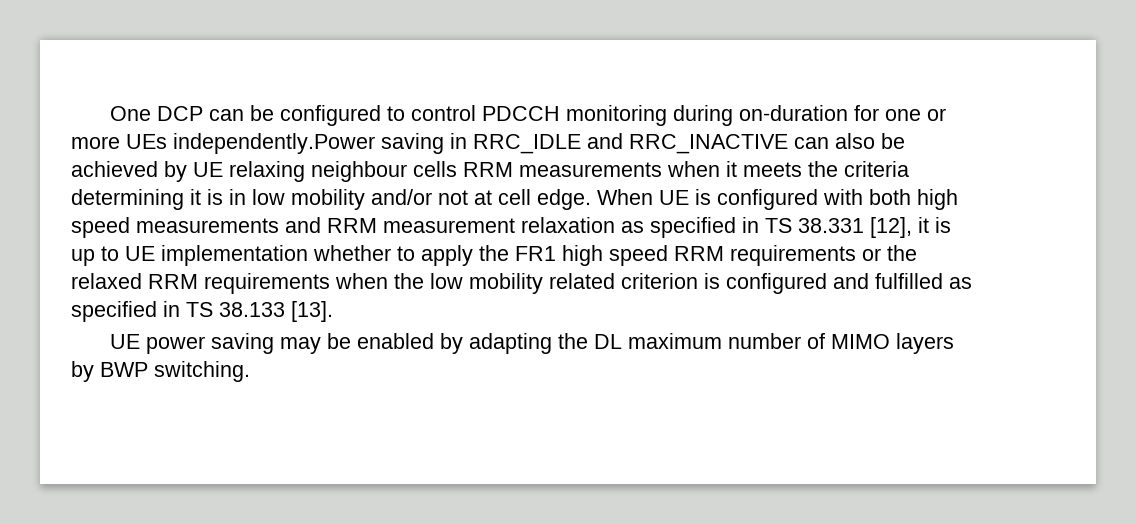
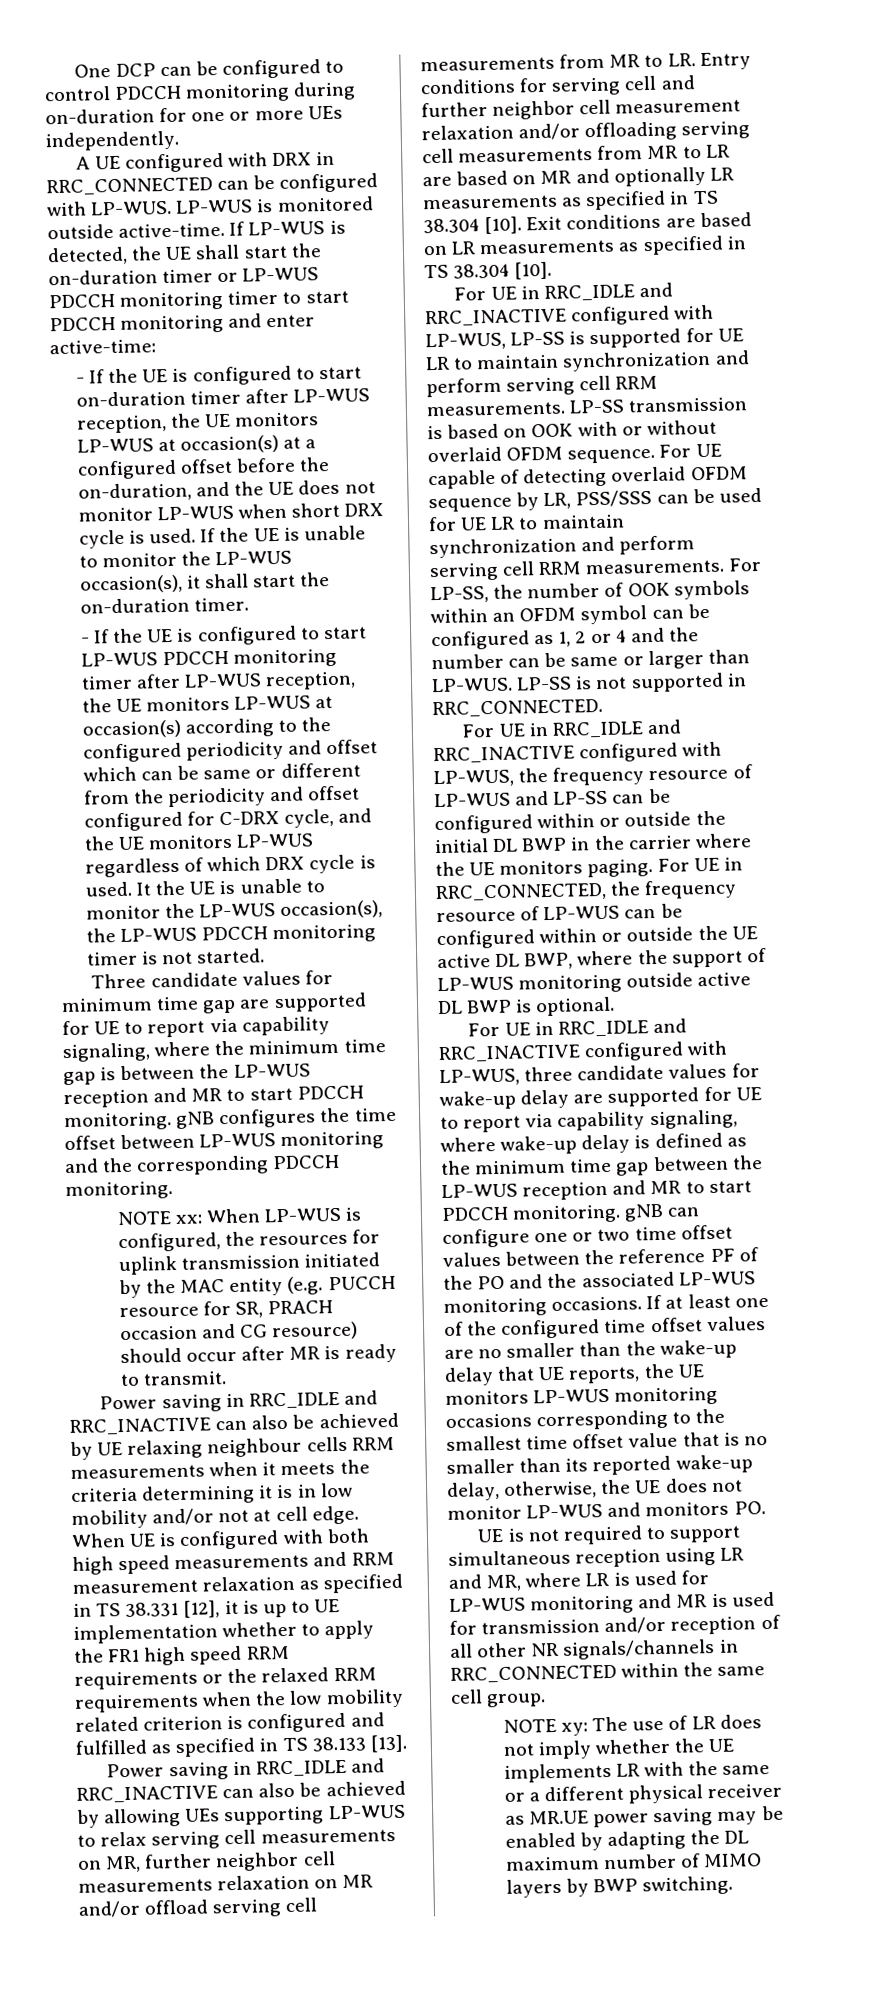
[173,133,375,154] independently.Power -> [45,130,180,152] [76,151,336,173] [46,173,379,196] [46,196,374,217] [47,220,346,240] [47,243,322,266] [48,267,320,286] [48,290,349,311] [49,313,316,334] [49,339,156,355] [75,365,362,386] [75,388,371,407] [75,412,320,434] [76,434,317,454] [76,456,331,480] [77,479,376,502] [77,502,385,522] [78,525,366,549] [78,550,293,568] [78,572,331,594] [79,597,250,614] [80,625,367,646] [80,648,338,668] [80,671,357,691] [81,695,334,713] [81,717,332,739] [82,739,379,763] [82,762,361,782] [82,785,361,808] [83,808,373,832] [83,833,315,851] [84,854,376,878] [84,878,325,897] [85,900,384,920] [85,924,377,944] [85,948,266,966] [91,970,333,989] [61,992,367,1014] [62,1016,330,1038] [62,1039,386,1063] [63,1063,311,1086] [63,1085,364,1109] [64,1107,397,1132] [64,1131,385,1151] [64,1154,341,1176] [65,1181,173,1201] [116,1207,363,1226] [117,1229,381,1253] [117,1252,381,1276] [118,1275,396,1299] [118,1300,334,1318] [118,1321,359,1341] [119,1343,397,1364] [119,1371,227,1387] [99,1395,158,1410] independently. // A UE configured with DRX in RRC_CONNECTED can be configured with LP-WUS. LP-WUS is monitored outside active-time. If LP-WUS is detected, the UE shall start the on-duration timer or LP-WUS PDCCH monitoring timer to start PDCCH monitoring and enter active-time: // - If the UE is configured to start on-duration timer after LP-WUS reception, the UE monitors LP-WUS at occasion(s) at a configured offset before the on-duration, and the UE does not monitor LP-WUS when short DRX cycle is used. If the UE is unable to monitor the LP-WUS occasion(s), it shall start the on-duration timer. // - If the UE is configured to start LP-WUS PDCCH monitoring timer after LP-WUS reception, the UE monitors LP-WUS at occasion(s) according to the configured periodicity and offset which can be same or different from the periodicity and offset configured for C-DRX cycle, and the UE monitors LP-WUS regardless of which DRX cycle is used. It the UE is unable to monitor the LP-WUS occasion(s), the LP-WUS PDCCH monitoring timer is not started. // Three candidate values for minimum time gap are supported for UE to report via capability signaling, where the minimum time gap is between the LP-WUS reception and MR to start PDCCH monitoring. gNB configures the time offset between LP-WUS monitoring and the corresponding PDCCH monitoring. // NOTE xx: When LP-WUS is configured, the resources for uplink transmission initiated by the MAC entity (e.g. PUCCH resource for SR, PRACH occasion and CG resource) should occur after MR is ready to transmit. // Power
[109,334,140,349] UE -> [106,1758,385,1781] [76,1780,406,1803] [77,1804,406,1828] [77,1829,396,1850] [77,1851,336,1873] [78,1874,374,1893] [78,1897,318,1918] [420,52,751,72] [420,75,695,96] [421,99,742,120] [421,121,751,142] [422,144,730,164] [422,166,734,187] [422,190,719,211] [423,212,752,235] [423,235,746,256] [424,261,553,280] [454,282,673,301] [425,304,715,327] [425,327,744,351] [425,350,750,372] [426,375,659,398] [426,397,748,417] [427,419,717,440] [427,443,722,464] [428,466,748,490] [428,487,762,513] [428,514,625,532] [429,535,696,559] [429,557,761,582] [430,580,750,604] [430,603,710,625] [431,627,699,651] [431,649,750,670] [431,672,747,693] [432,698,603,718] [462,719,682,738] [433,741,723,764] [433,764,753,788] [434,788,671,808] [434,810,726,835] [434,833,752,854] [435,857,743,878] [435,879,738,903] [436,903,683,923] [436,925,758,950] [437,947,767,970] [437,972,752,994] [437,996,616,1017] [468,1018,687,1037] [438,1040,729,1063] [439,1063,760,1087] [439,1086,762,1111] [440,1109,738,1133] [440,1132,747,1155] [440,1155,763,1176] [441,1180,752,1201] [441,1203,701,1224] [442,1224,733,1249] [442,1247,759,1268] [443,1271,756,1291] [443,1293,769,1318] [443,1316,766,1339] [444,1339,737,1360] [444,1363,705,1386] [445,1386,719,1406] [445,1408,726,1431] [446,1431,768,1451] [446,1454,753,1476] [446,1478,743,1501] [447,1501,766,1520] [477,1525,742,1545] [448,1547,745,1568] [448,1570,709,1592] [449,1591,775,1615] [449,1614,781,1635] [449,1639,739,1660] [450,1662,766,1683] [450,1689,547,1708] [502,1714,762,1736] [502,1738,736,1760] [503,1760,771,1783] [503,1783,783,1804] [504,1810,589,1825] Power saving in RRC_IDLE and RRC_INACTIVE can also be achieved by allowing UEs supporting LP-WUS to relax serving cell measurements on MR, further neighbor cell measurements relaxation on MR and/or offload serving cell measurements from MR to LR. Entry conditions for serving cell and further neighbor cell measurement relaxation and/or offloading serving cell measurements from MR to LR are based on MR and optionally LR measurements as specified in TS 38.304 [10]. Exit conditions are based on LR measurements as specified in TS 38.304 [10]. // For UE in RRC_IDLE and RRC_INACTIVE configured with LP-WUS, LP-SS is supported for UE LR to maintain synchronization and perform serving cell RRM measurements. LP-SS transmission is based on OOK with or without overlaid OFDM sequence. For UE capable of detecting overlaid OFDM sequence by LR, PSS/SSS can be used for UE LR to maintain synchronization and perform serving cell RRM measurements. For LP-SS, the number of OOK symbols within an OFDM symbol can be configured as 1, 2 or 4 and the number can be same or larger than LP-WUS. LP-SS is not supported in RRC_CONNECTED. // For UE in RRC_IDLE and RRC_INACTIVE configured with LP-WUS, the frequency resource of LP-WUS and LP-SS can be configured within or outside the initial DL BWP in the carrier where the UE monitors paging. For UE in RRC_CONNECTED, the frequency resource of LP-WUS can be configured within or outside the UE active DL BWP, where the support of LP-WUS monitoring outside active DL BWP is optional. // For UE in RRC_IDLE and RRC_INACTIVE configured with LP-WUS, three candidate values for wake-up delay are supported for UE to report via capability signaling, where wake-up delay is defined as the minimum time gap between the LP-WUS reception and MR to start PDCCH monitoring. gNB can configure one or two time offset values between the reference PF of the PO and the associated LP-WUS monitoring occasions. If at least one of the configured time offset values are no smaller than the wake-up delay that UE reports, the UE monitors LP-WUS monitoring occasions corresponding to the smallest time offset value that is no smaller than its reported wake-up delay, otherwise, the UE does not monitor LP-WUS and monitors PO. // UE is not required to support simultaneous reception using LR and MR, where LR is used for LP-WUS monitoring and MR is used for transmission and/or reception of all other NR signals/channels in RRC_CONNECTED within the same cell group. // NOTE xy: The use of LR does not imply whether the UE implements LR with the same or a different physical receiver as MR.UE

